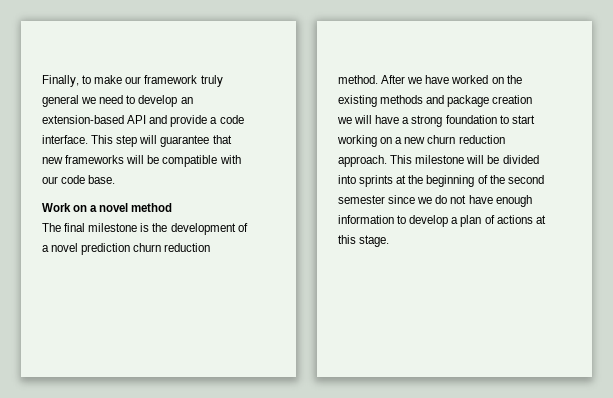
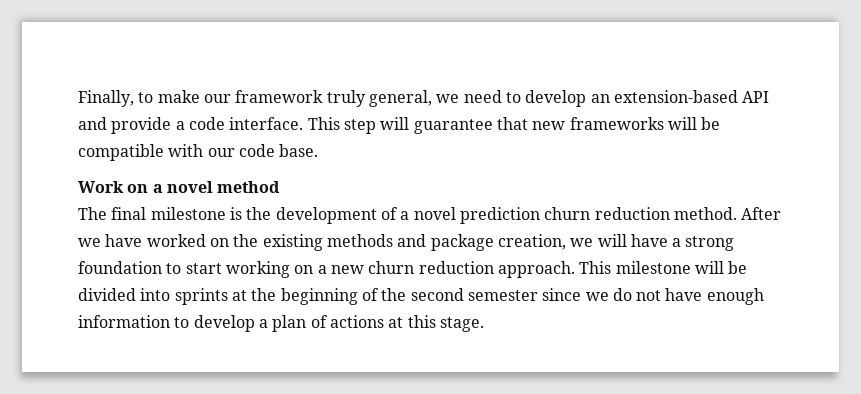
[42,95,79,107] general -> [368,90,432,107] general,
[492,95,533,104] creation -> [497,234,566,250] creation,

